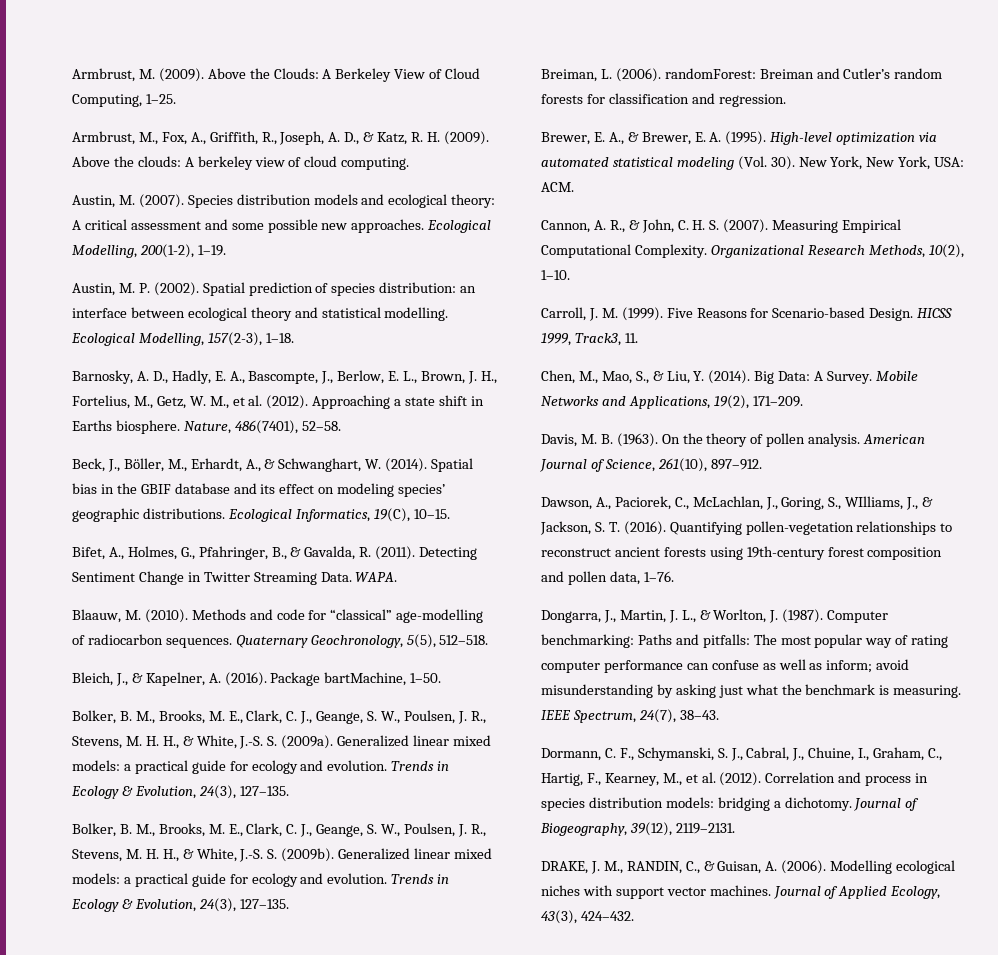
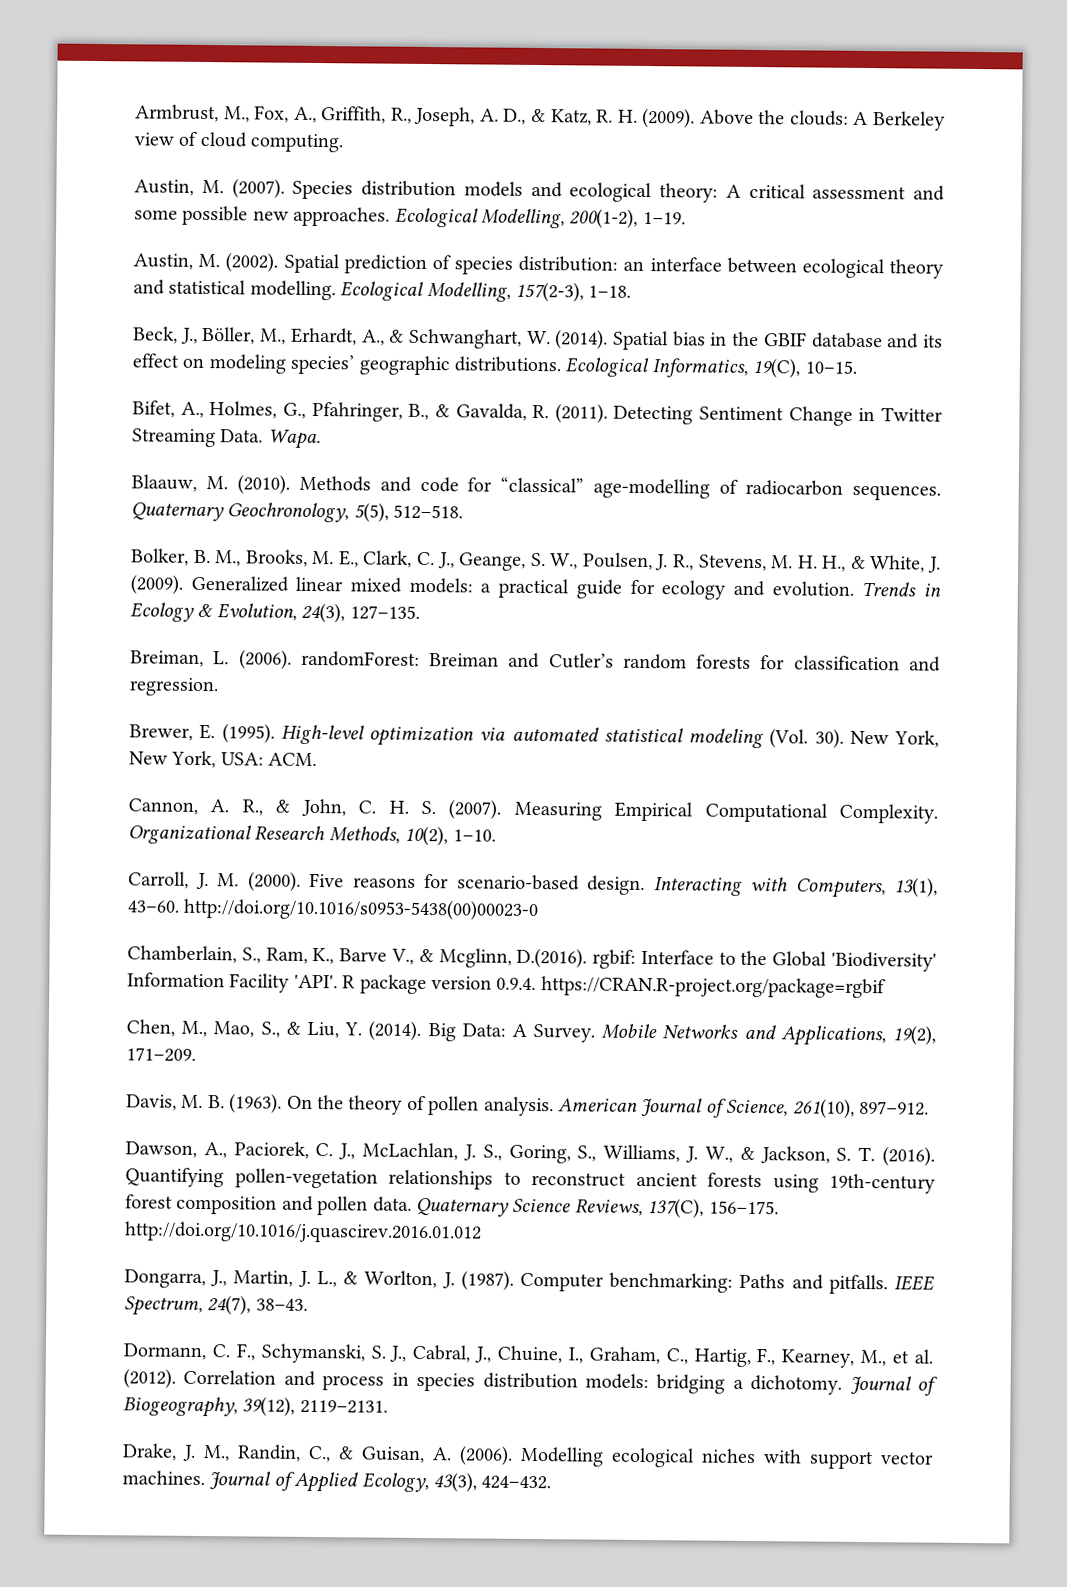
[72,68,481,82] [72,94,176,107] [72,131,135,145] Armbrust, M. (2009). Above the Clouds: A Berkeley View of Cloud Computing, 1–25. // Armbrust, -> [135,104,219,123] Armbrust,
[197,156,253,170] berkeley -> [872,111,946,131] Berkeley
[138,283,150,293] P. -> (221, 260) none
[72,370,497,384] [72,395,484,409] [72,420,341,434] // Barnosky, A. D., Hadly, E. A., Bascompte, J., Berlow, E. L., Brown, J. H., Fortelius, M., Getz, W. M., et al. (2012). Approaching a state shift in Earths biosphere. Nature, 486(7401), 52–58. -> (632, 291) none
[355,572,398,582] WAPA. -> [267,429,321,450] Wapa.
[72,672,442,686] // Bleich, J., & Kapelner, A. (2016). Package bartMachine, 1–50. -> (464, 512) none
[239,735,492,749] [72,760,450,774] [71,785,289,799] [72,823,486,837] [72,848,335,862] J.-S. S. (2009a). Generalized linear mixed models: a practical guide for ecology and evolution. Trends in Ecology & Evolution, 24(3), 127–135. // Bolker, B. M., Brooks, M. E., Clark, C. J., Geange, S. W., Poulsen, J. R., Stevens, M. H. H., & White, J.-S. S. (2009b). -> [927,556,941,573] [130,574,183,595] J. (2009).
[608,132,722,145] A., & Brewer, E. A. -> (216, 731) none
[621,307,953,321] [541,333,638,346] (1999). Five Reasons for Scenario-based Design. HICSS 1999, Track3, 11. -> [247,871,938,899] [127,897,540,922] [127,945,938,972] [127,972,886,999] (2000). Five reasons for scenario-based design. Interacting with Computers, 13(1), 43–60. http://doi.org/10.1016/s0953-5438(00)00023-0 // Chamberlain, S., Ram, K., Barve V., & Mcglinn, D.(2016). rgbif: Interface to the Global 'Biodiversity' Information Facility 'API'. R package version 0.9.4. https://CRAN.R-project.org/package=rgbif
[674,496,919,510] C., McLachlan, J., Goring, S., WIlliams, J., -> [315,1142,733,1164] C. J., McLachlan, J. S., Goring, S., Williams, J. W.,
[609,571,674,585] data, 1–76. -> [372,1196,779,1219] [124,1221,482,1244] data. Quaternary Science Reviews, 137(C), 156–175. http://doi.org/10.1016/j.quascirev.2016.01.012
[702,634,949,648] [541,659,910,673] [541,684,962,698] pitfalls: The most popular way of rating computer performance can confuse as well as inform; avoid misunderstanding by asking just what the benchmark is measuring. -> [828,1274,888,1295] pitfalls.
[541,861,588,874] DRAKE, -> [122,1443,177,1461] Drake,
[626,861,682,874] RANDIN, -> [237,1444,301,1462] Randin,

